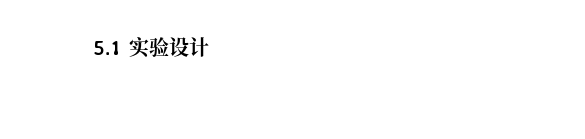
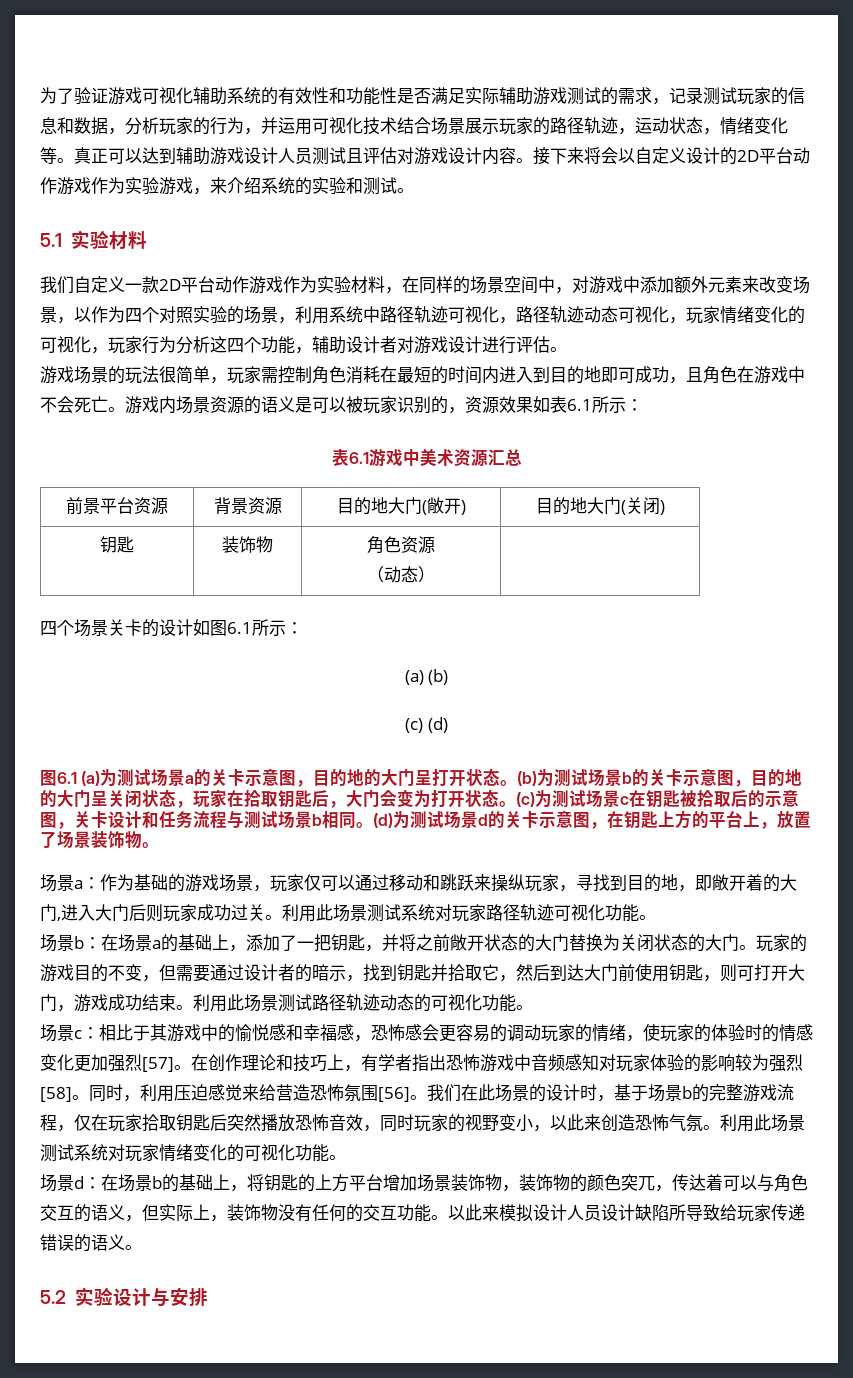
[93,41,120,55] 5.1 -> [40,87,805,105] [40,117,788,135] [40,147,810,165] [40,177,414,195] [40,230,147,250] [40,276,810,294] [40,306,805,324] [40,336,567,354] [40,366,805,384] [40,396,643,414] [331,449,522,467] [66,497,168,515] [213,497,282,515] [336,497,466,515] [535,497,665,515] [100,536,134,553] [222,536,273,553] [367,536,435,554] [367,566,435,583] [40,619,303,637] [404,669,449,685] [405,717,448,733] [40,768,803,787] [40,789,799,808] [40,810,811,829] [40,831,159,849] [40,874,797,892] [40,904,656,922] [40,934,807,952] [40,963,805,982] [40,994,533,1012] [40,1023,813,1042] [40,1054,803,1072] [40,1084,794,1102] [40,1114,805,1132] [40,1144,346,1162] [40,1174,808,1192] [40,1204,805,1222] [40,1234,142,1252] [40,1290,66,1304] 为了验证游戏可视化辅助系统的有效性和功能性是否满足实际辅助游戏测试的需求，记录测试玩家的信息和数据，分析玩家的行为，并运用可视化技术结合场景展示玩家的路径轨迹，运动状态，情绪变化等。真正可以达到辅助游戏设计人员测试且评估对游戏设计内容。接下来将会以自定义设计的2D平台动作游戏作为实验游戏，来介绍系统的实验和测试。 // 5.1实验材料 // 我们自定义一款2D平台动作游戏作为实验材料，在同样的场景空间中，对游戏中添加额外元素来改变场景，以作为四个对照实验的场景，利用系统中路径轨迹可视化，路径轨迹动态可视化，玩家情绪变化的可视化，玩家行为分析这四个功能，辅助设计者对游戏设计进行评估。 // 游戏场景的玩法很简单，玩家需控制角色消耗在最短的时间内进入到目的地即可成功，且角色在游戏中不会死亡。游戏内场景资源的语义是可以被玩家识别的，资源效果如表6.1所示： // 表6.1游戏中美术资源汇总 // 前景平台资源 | 背景资源 | 目的地大门(敞开) | 目的地大门(关闭) // 钥匙 | 装饰物 | 角色资源 // （动态） | // 四个场景关卡的设计如图6.1所示： // (a) (b) // (c) (d) // 图6.1 (a)为测试场景a的关卡示意图，目的地的大门呈打开状态。(b)为测试场景b的关卡示意图，目的地的大门呈关闭状态，玩家在拾取钥匙后，大门会变为打开状态。(c)为测试场景c在钥匙被拾取后的示意图，关卡设计和任务流程与测试场景b相同。(d)为测试场景d的关卡示意图，在钥匙上方的平台上，放置了场景装饰物。 // 场景a：作为基础的游戏场景，玩家仅可以通过移动和跳跃来操纵玩家，寻找到目的地，即敞开着的大门,进入大门后则玩家成功过关。利用此场景测试系统对玩家路径轨迹可视化功能。 // 场景b：在场景a的基础上，添加了一把钥匙，并将之前敞开状态的大门替换为关闭状态的大门。玩家的游戏目的不变，但需要通过设计者的暗示，找到钥匙并拾取它，然后到达大门前使用钥匙，则可打开大门，游戏成功结束。利用此场景测试路径轨迹动态的可视化功能。 // 场景c：相比于其游戏中的愉悦感和幸福感，恐怖感会更容易的调动玩家的情绪，使玩家的体验时的情感变化更加强烈[57]。在创作理论和技巧上，有学者指出恐怖游戏中音频感知对玩家体验的影响较为强烈[58]。同时，利用压迫感觉来给营造恐怖氛围[56]。我们在此场景的设计时，基于场景b的完整游戏流程，仅在玩家拾取钥匙后突然播放恐怖音效，同时玩家的视野变小，以此来创造恐怖气氛。利用此场景测试系统对玩家情绪变化的可视化功能。 // 场景d：在场景b的基础上，将钥匙的上方平台增加场景装饰物，装饰物的颜色突兀，传达着可以与角色交互的语义，但实际上，装饰物没有任何的交互功能。以此来模拟设计人员设计缺陷所导致给玩家传递错误的语义。 // 5.2
(209, 47) none -> [150,1288,208,1307] 与安排

